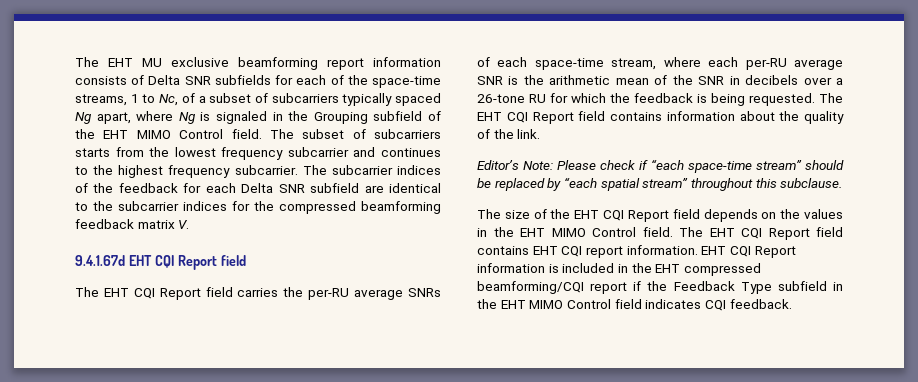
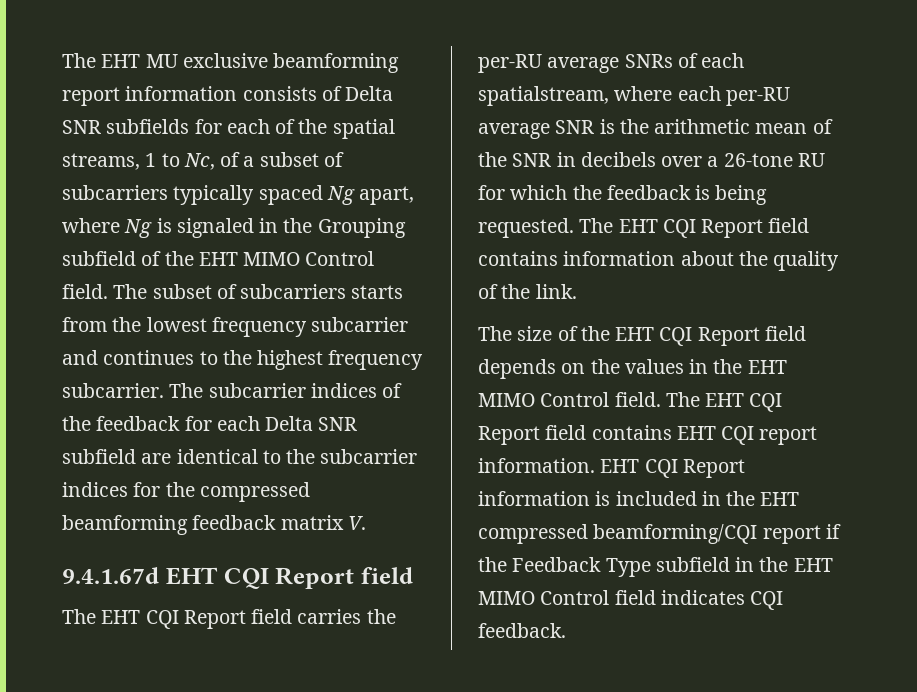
[372,76,442,88] space-time -> [332,119,395,139] spatial
[534,58,657,70] space-time stream, -> [478,86,609,106] spatialstream,
[477,159,844,173] [477,177,843,191] // Editor’s Note: Please check if “each space-time stream” should be replaced by “each spatial stream” throughout this subclause. -> (577, 291) none

